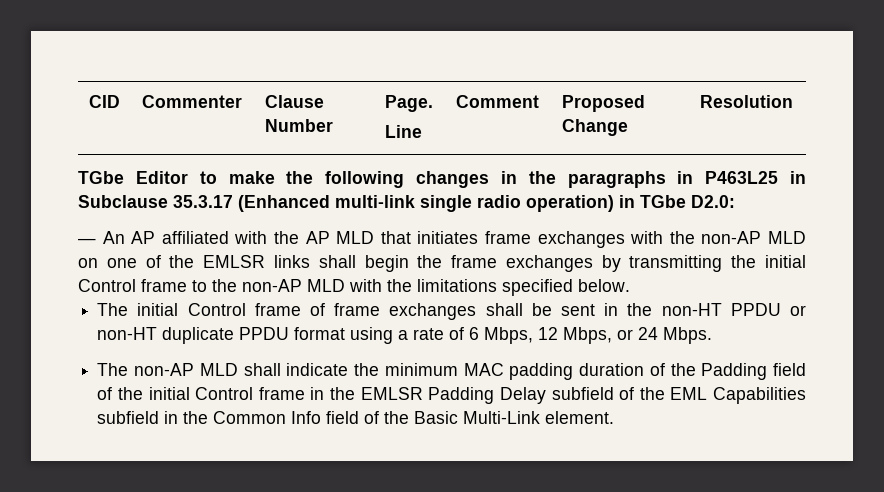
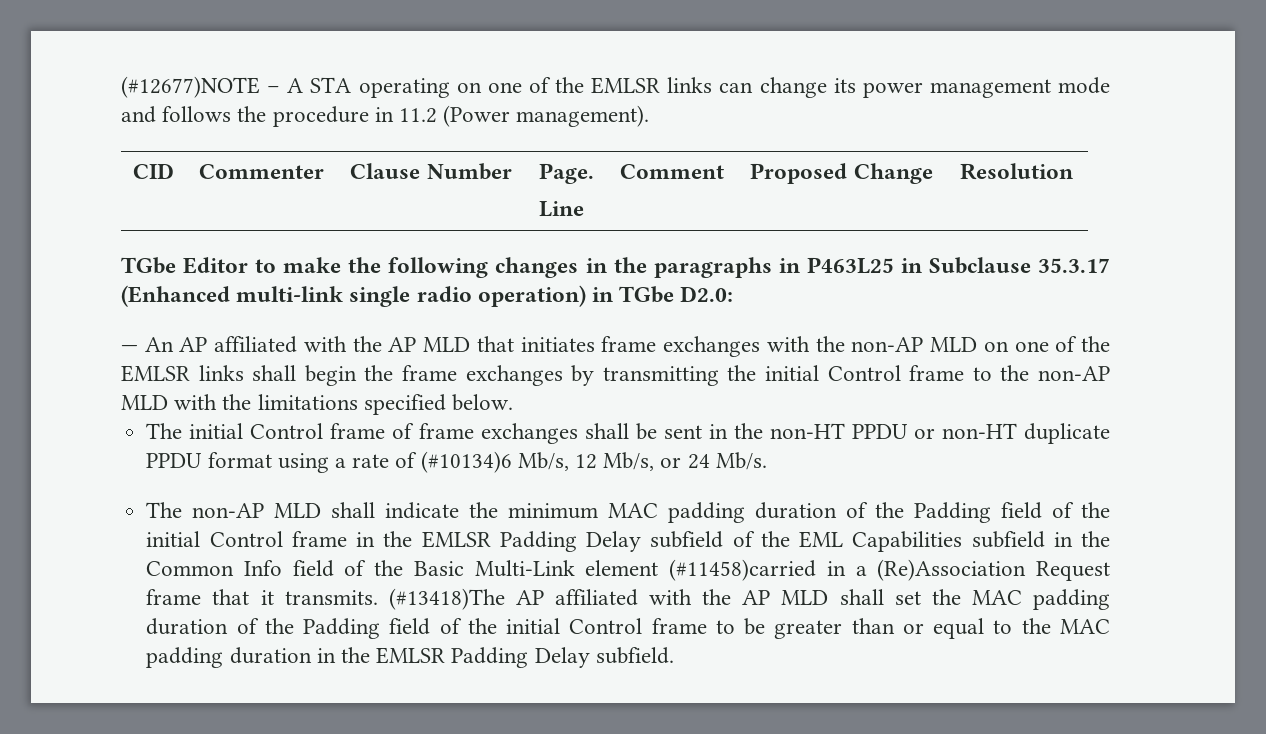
(88, 101) none -> [121,76,1110,98] [121,105,650,127] (#12677)NOTE – A STA operating on one of the EMLSR links can change its power management mode and follows the procedure in 11.2 (Power management). //
[469,327,613,344] 6 Mbps, 12 Mbps, -> [420,451,655,473] (#10134)6 Mb/s, 12 Mb/s,
[663,327,713,344] Mbps. -> [715,452,767,470] Mb/s.
[545,411,615,424] element. -> [585,559,1110,581] [146,588,1110,610] [146,618,1110,639] [146,647,674,668] element (#11458)carried in a (Re)Association Request frame that it transmits. (#13418)The AP affiliated with the AP MLD shall set the MAC padding duration of the Padding field of the initial Control frame to be greater than or equal to the MAC padding duration in the EMLSR Padding Delay subfield.

